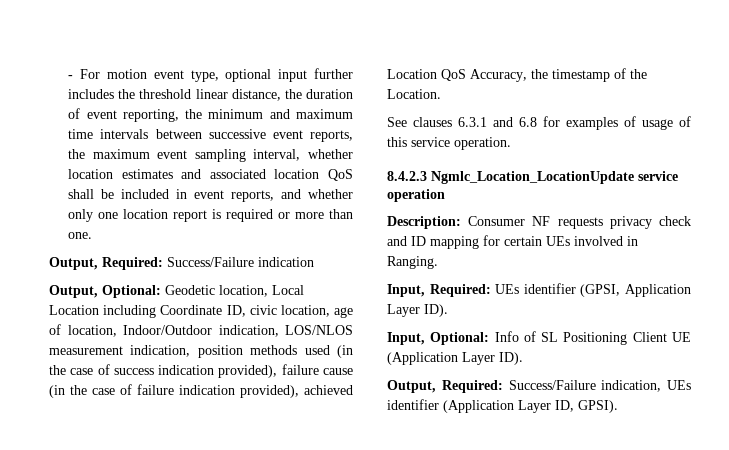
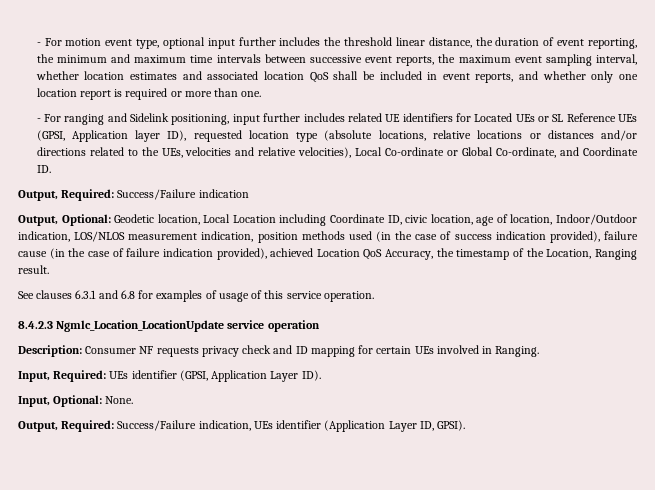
(93, 235) none -> [36,113,637,125] [36,130,637,142] [36,147,638,158] [36,165,51,173] // - For ranging and Sidelink positioning, input further includes related UE identifiers for Located UEs or SL Reference UEs (GPSI, Application layer ID), requested location type (absolute locations, relative locations or distances and/or directions related to the UEs, velocities and relative velocities), Local Co-ordinate or Global Co-ordinate, and Coordinate ID.
[387,89,441,99] Location. -> [546,249,637,260] [18,265,49,274] Location, Ranging result.
[494,331,691,345] [387,352,523,365] Info of SL Positioning Client UE (Application Layer ID). -> [105,396,134,404] None.

